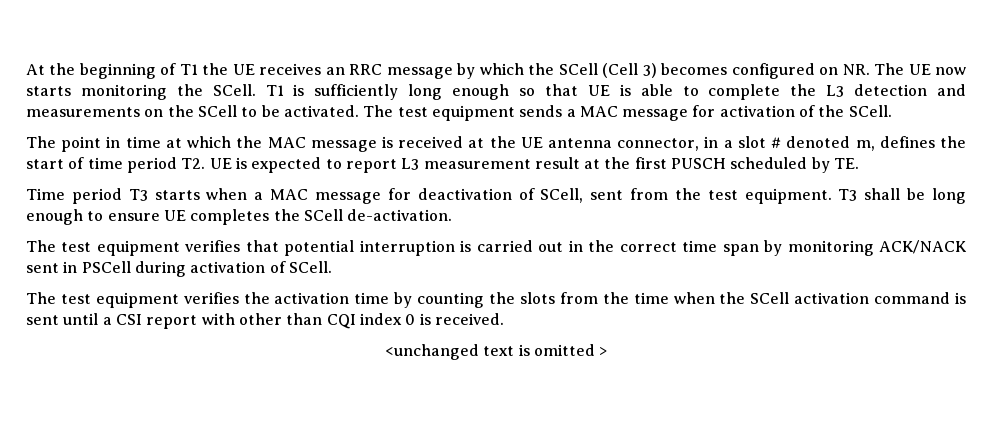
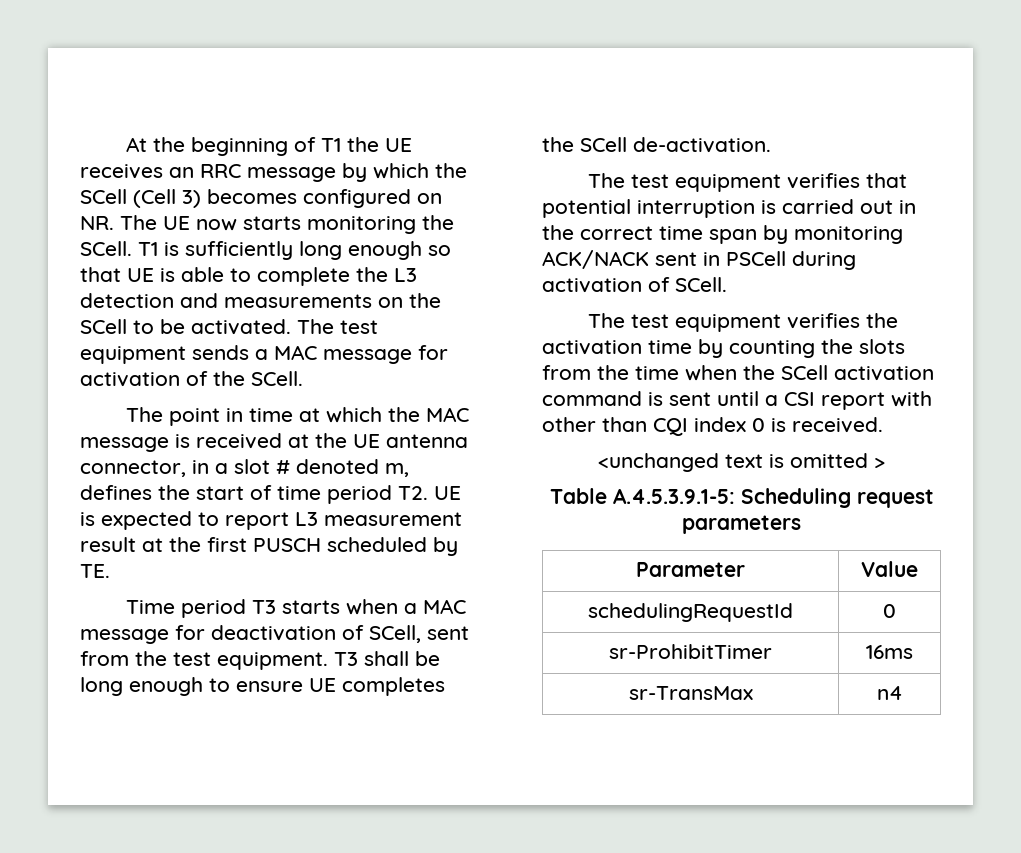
(608, 351) none -> [549,488,934,508] [682,515,801,534] [636,562,745,577] [861,561,918,577] [588,603,793,622] [883,604,896,618] [609,644,772,659] [866,645,913,659] [628,686,753,700] [876,686,903,700] // Table A.4.5.3.9.1-5: Scheduling request parameters // Parameter | Value // schedulingRequestId | 0 // sr-ProhibitTimer | 16ms // sr-TransMax | n4

